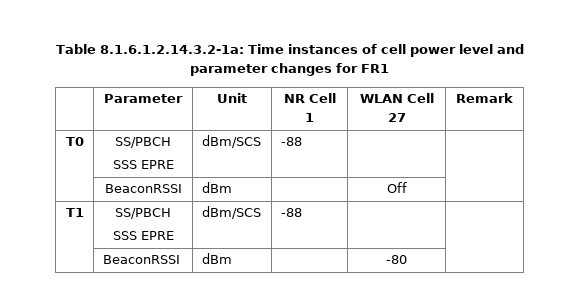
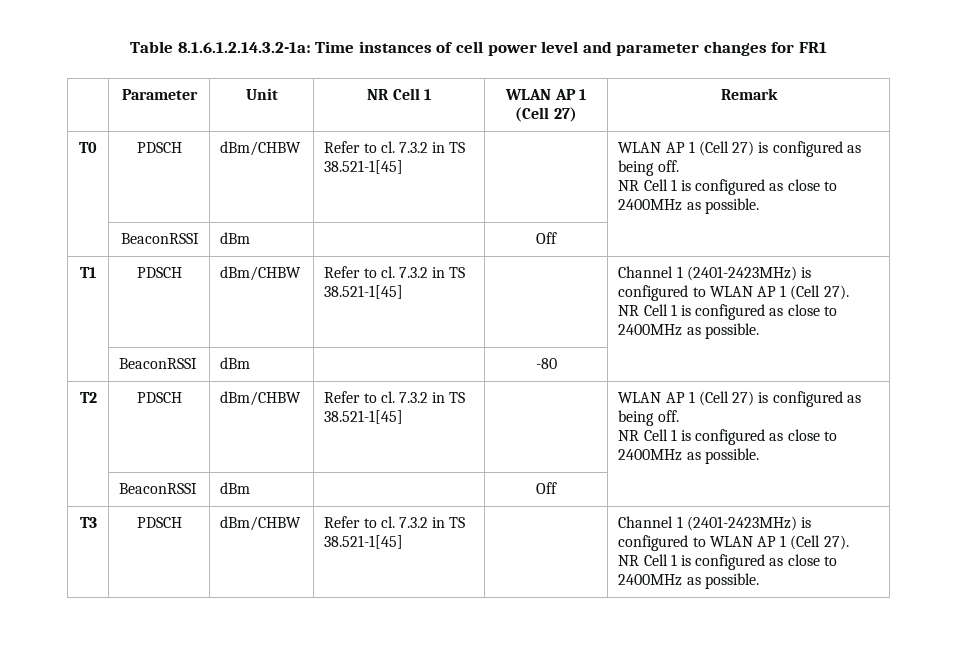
[406,93,434,103] [387,113,406,122] [456,93,513,103] [65,137,84,146] [115,137,171,148] [112,160,174,169] [201,135,261,148] [280,137,302,146] [104,184,182,193] [201,182,232,193] [386,182,407,193] [65,208,84,217] [115,208,171,219] [112,231,174,240] [201,206,261,219] [280,208,302,217] [102,255,180,264] [201,253,232,264] [386,255,407,264] Cell 27 | Remark // T0 | SS/PBCH // SSS EPRE | dBm/SCS | -88 | | // | BeaconRSSI | dBm | | Off | // T1 | SS/PBCH // SSS EPRE | dBm/SCS | -88 | | // | BeaconRSSI | dBm | | -80 | -> [554,89,586,100] [515,107,577,122] [720,88,778,100] [79,142,97,153] [136,142,182,153] [220,141,302,156] [324,141,466,153] [324,160,404,174] [618,141,861,157] [618,160,679,176] [618,179,837,195] [618,198,759,214] [120,233,199,244] [220,232,251,244] [536,232,557,244] [80,267,96,278] [136,267,182,278] [220,266,302,281] [324,266,466,278] [324,285,404,299] [618,266,811,281] [618,285,849,301] [618,304,837,320] [618,323,759,339] [119,358,198,369] [220,357,251,369] [535,358,557,369] [79,392,97,403] [136,392,182,403] [220,391,302,406] [324,391,466,403] [324,410,404,424] [618,391,861,407] [618,410,679,426] [618,429,837,445] [618,448,759,464] [119,483,198,494] [220,482,251,494] [536,482,557,494] [79,517,97,528] [136,517,182,528] [220,516,302,531] [324,516,466,528] [324,535,404,549] [618,516,811,531] [618,535,849,551] [618,554,837,570] [618,573,759,589] AP 1 (Cell 27) | Remark // T0 | PDSCH | dBm/CHBW | Refer to cl. 7.3.2 in TS 38.521-1[45] | | WLAN AP 1 (Cell 27) is configured as being off. // NR Cell 1 is configured as close to 2400MHz as possible. // | BeaconRSSI | dBm | | Off | // T1 | PDSCH | dBm/CHBW | Refer to cl. 7.3.2 in TS 38.521-1[45] | | Channel 1 (2401-2423MHz) is configured to WLAN AP 1 (Cell 27). // NR Cell 1 is configured as close to 2400MHz as possible. // | BeaconRSSI | dBm | | -80 | // T2 | PDSCH | dBm/CHBW | Refer to cl. 7.3.2 in TS 38.521-1[45] | | WLAN AP 1 (Cell 27) is configured as being off. // NR Cell 1 is configured as close to 2400MHz as possible. // | BeaconRSSI | dBm | | Off | // T3 | PDSCH | dBm/CHBW | Refer to cl. 7.3.2 in TS 38.521-1[45] | | Channel 1 (2401-2423MHz) is configured to WLAN AP 1 (Cell 27). // NR Cell 1 is configured as close to 2400MHz as possible.

